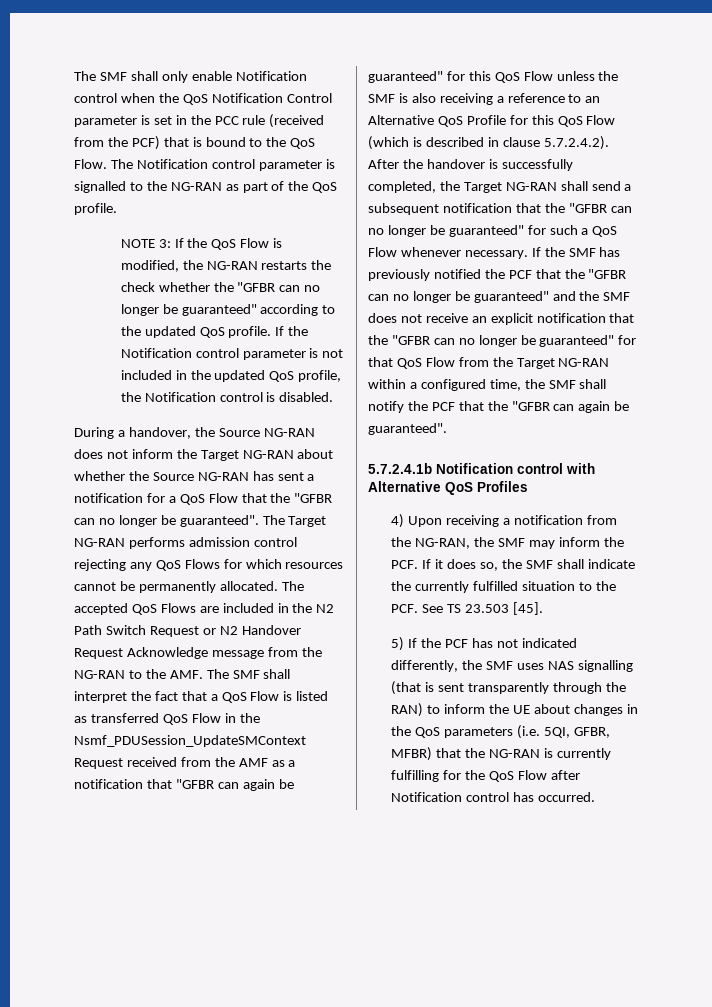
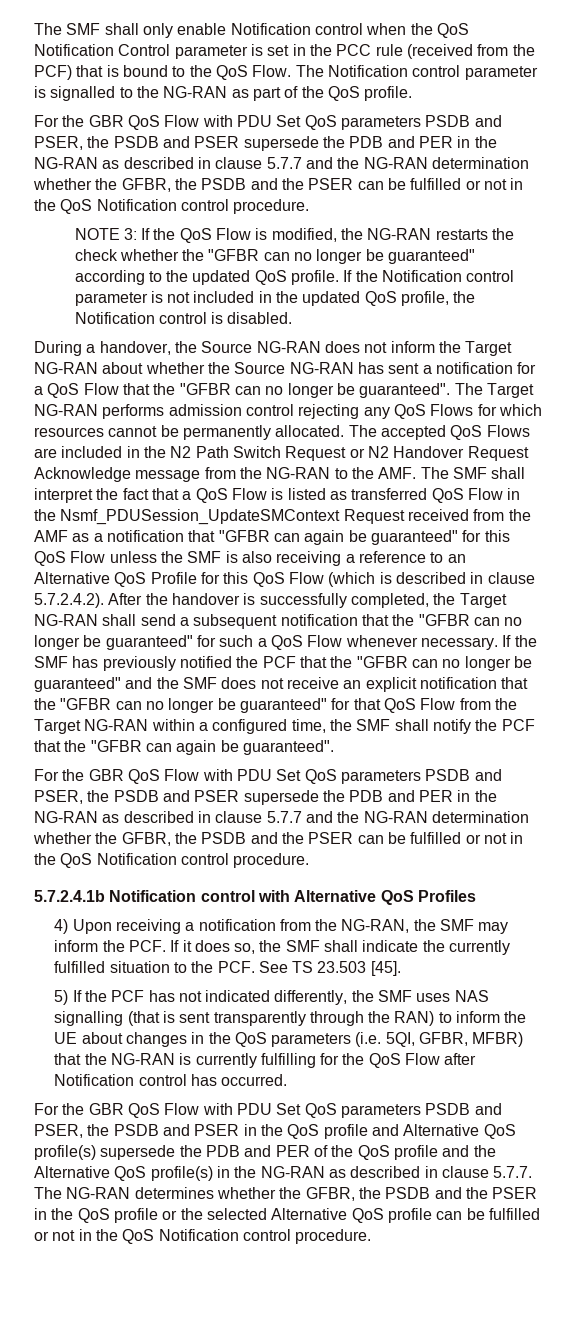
(117, 209) none -> [34,115,502,130] [34,136,497,151] [34,157,529,169] [33,178,524,192] [34,199,310,214] // For the GBR QoS Flow with PDU Set QoS parameters PSDB and PSER, the PSDB and PSER supersede the PDB and PER in the NG-RAN as described in clause 5.7.7 and the NG-RAN determination whether the GFBR, the PSDB and the PSER can be fulfilled or not in the QoS Notification control procedure.
(447, 429) none -> [34,769,502,784] [34,790,497,805] [34,811,529,823] [33,832,524,846] [34,853,310,868] // For the GBR QoS Flow with PDU Set QoS parameters PSDB and PSER, the PSDB and PSER supersede the PDB and PER in the NG-RAN as described in clause 5.7.7 and the NG-RAN determination whether the GFBR, the PSDB and the PSER can be fulfilled or not in the QoS Notification control procedure.
(596, 797) none -> [34,1103,502,1118] [34,1124,516,1139] [34,1145,496,1160] [34,1166,533,1181] [34,1187,538,1201] [34,1208,540,1223] [34,1229,372,1244] // For the GBR QoS Flow with PDU Set QoS parameters PSDB and PSER, the PSDB and PSER in the QoS profile and Alternative QoS profile(s) supersede the PDB and PER of the QoS profile and the Alternative QoS profile(s) in the NG-RAN as described in clause 5.7.7. The NG-RAN determines whether the GFBR, the PSDB and the PSER in the QoS profile or the selected Alternative QoS profile can be fulfilled or not in the QoS Notification control procedure.

